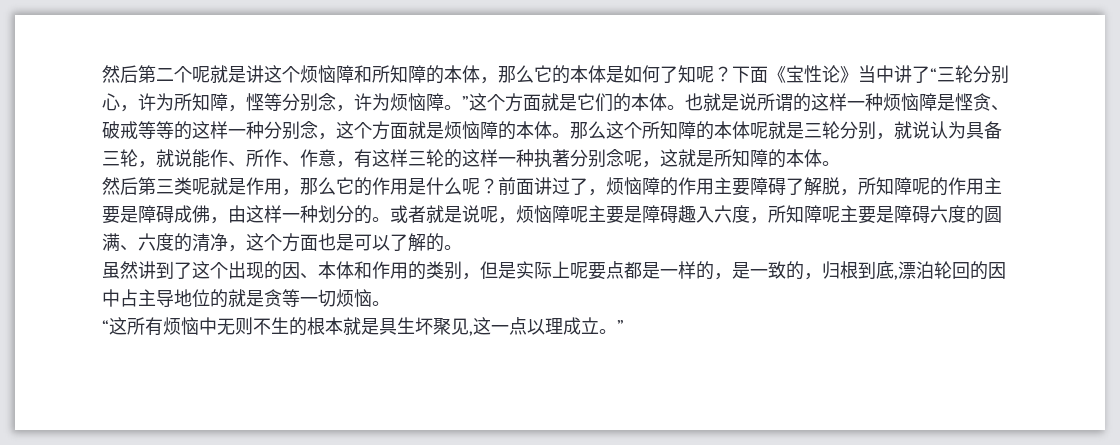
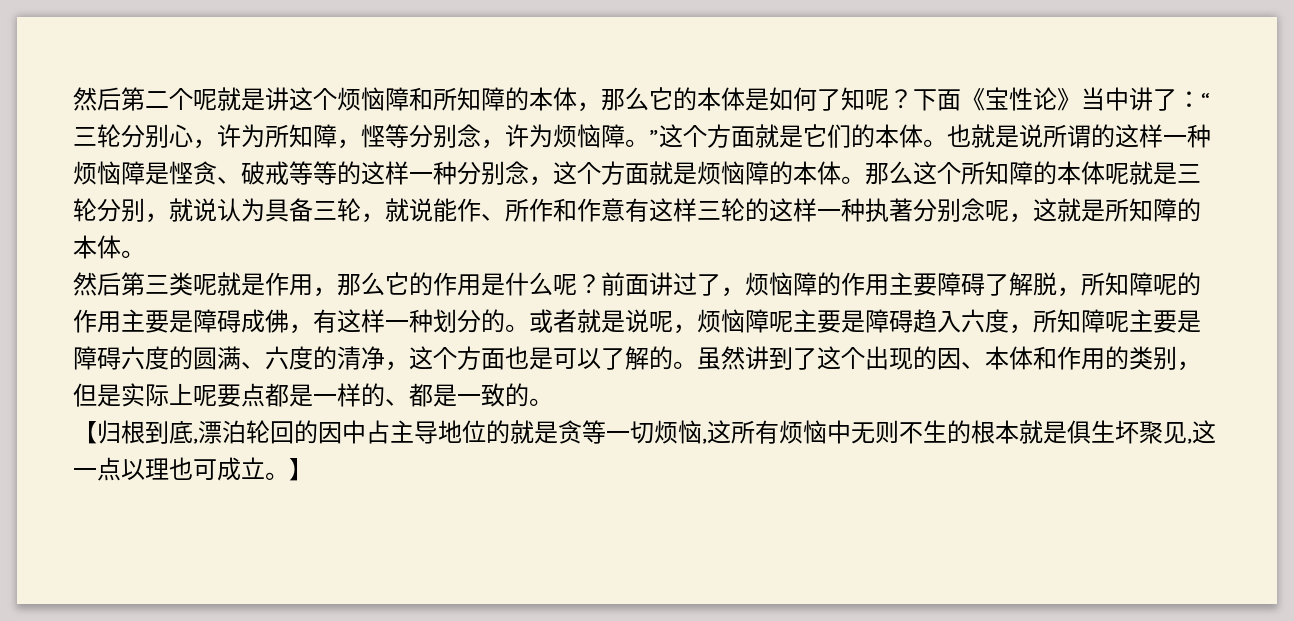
(930, 74) none -> [1177,91,1201,108] ：
[282,149,354,168] 、作意， -> [553,198,625,222] 和作意
[228,205,246,223] 由 -> [313,309,337,333] 有
[678,205,696,223] 趣 -> [913,309,937,333] 趋
(462, 247) // -> (697, 365) none
[714,273,732,280] ， -> [385,383,433,407] 、都
[804,273,822,280] ， -> [529,398,553,406] [73,421,97,444] 。 // 【
[372,301,390,306] [102,320,109,333] 。 // “ -> [702,438,707,444] ,
[379,318,397,335] 具 -> [1067,420,1091,444] 俱
[563,317,624,335] 成立。” -> [169,457,313,481] 也可成立。】

